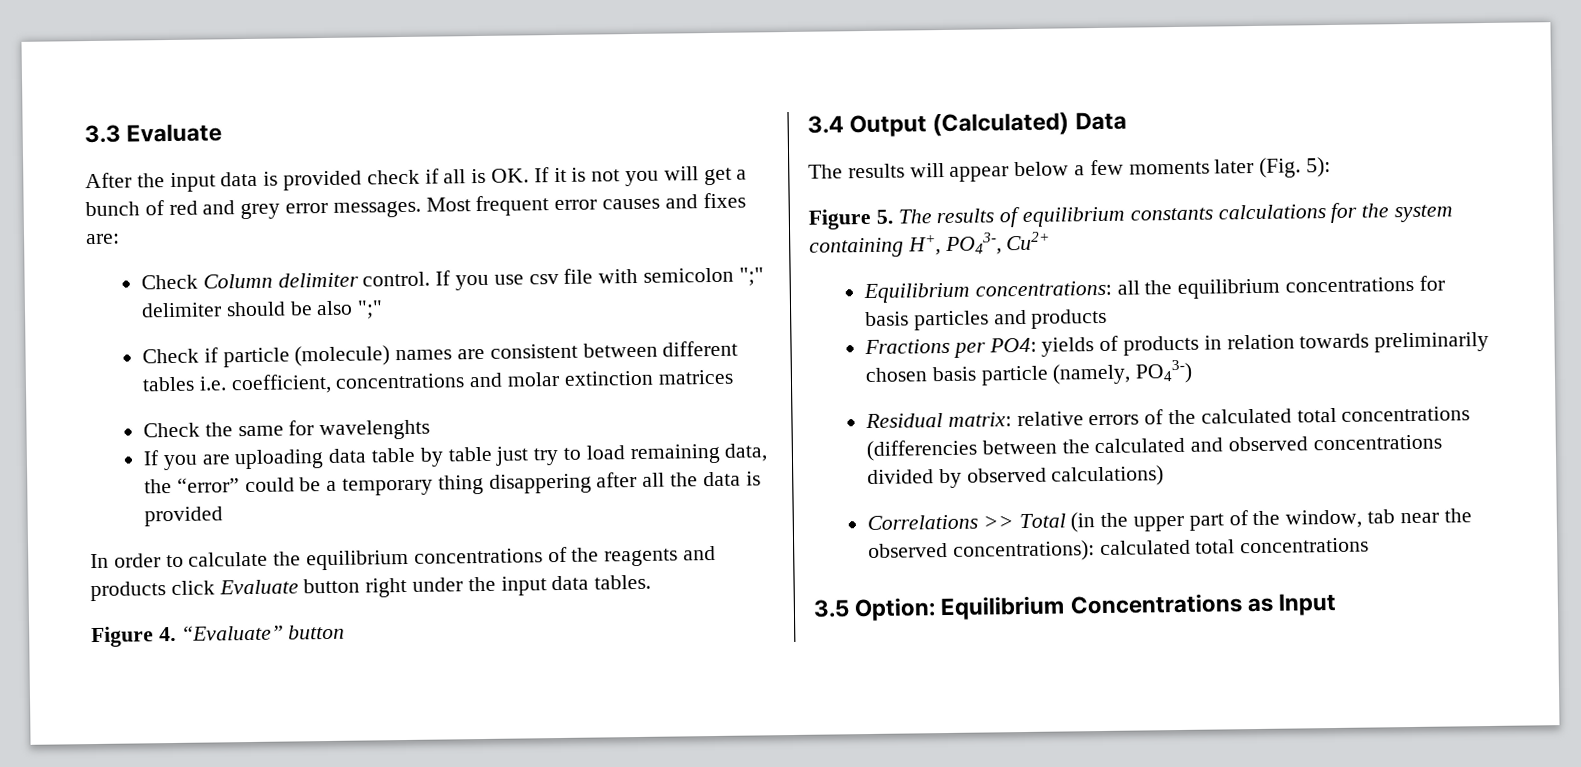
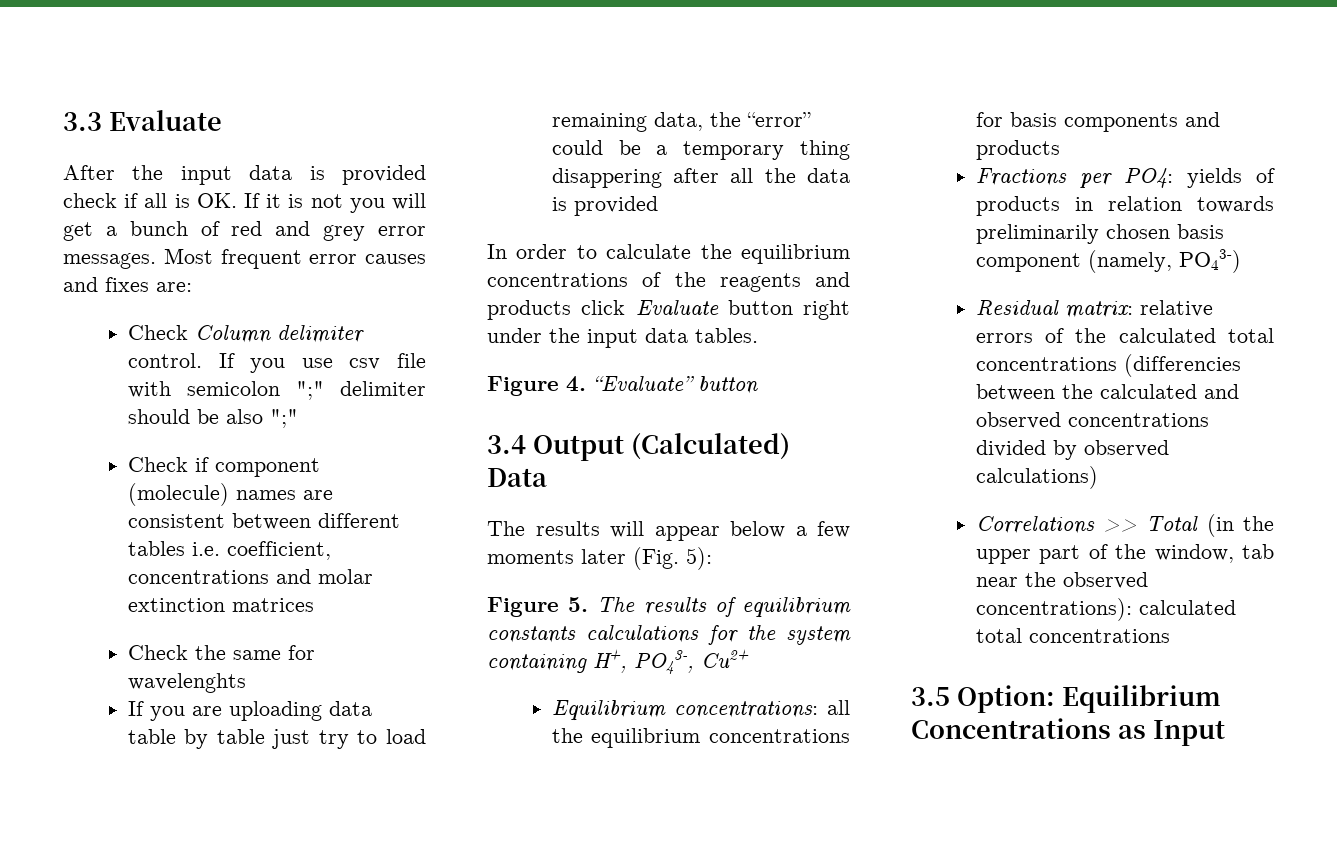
[222,347,290,368] particle -> [214,458,320,477] component
[913,310,989,331] particles -> [1063,113,1178,132] components
[980,365,1049,386] particle -> [975,253,1081,272] component

